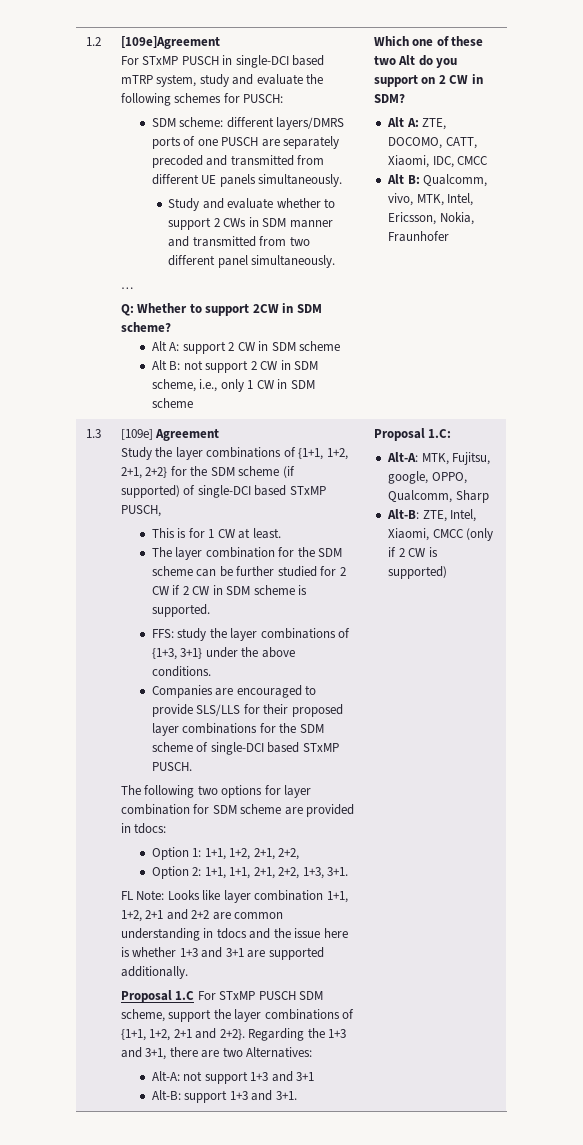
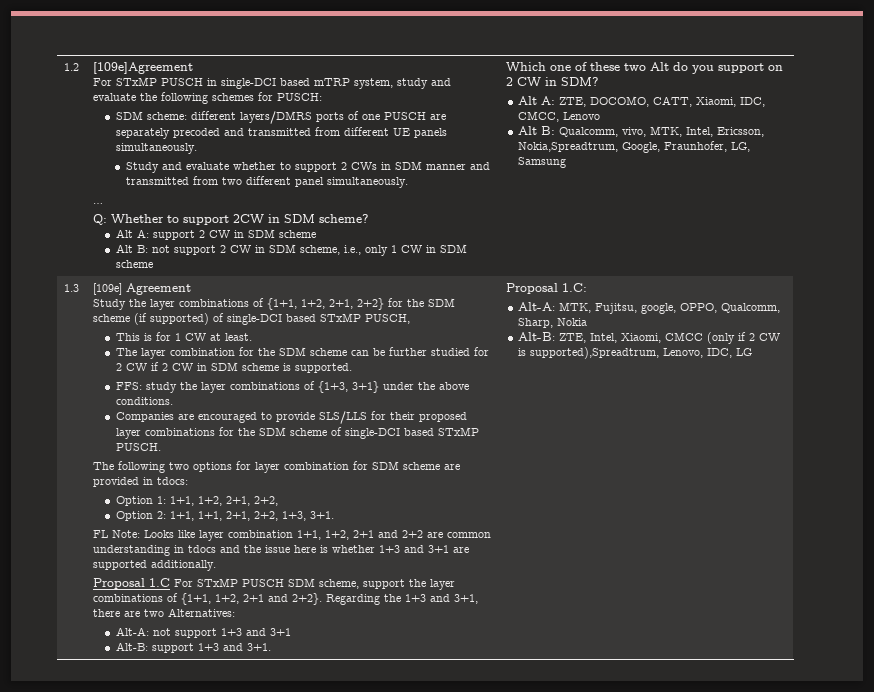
[457,156,488,165] CMCC -> [518,111,601,122] CMCC, Lenovo
[439,212,474,225] [388,231,450,242] Nokia, Fraunhofer -> [518,141,751,153] [518,157,567,168] Nokia,Spreadtrum, Google, Fraunhofer, LG, Samsung
[455,490,489,503] Sharp -> [518,318,588,328] Sharp, Nokia
[388,566,448,579] supported) -> [530,347,753,359] supported),Spreadtrum, Lenovo, IDC, LG

